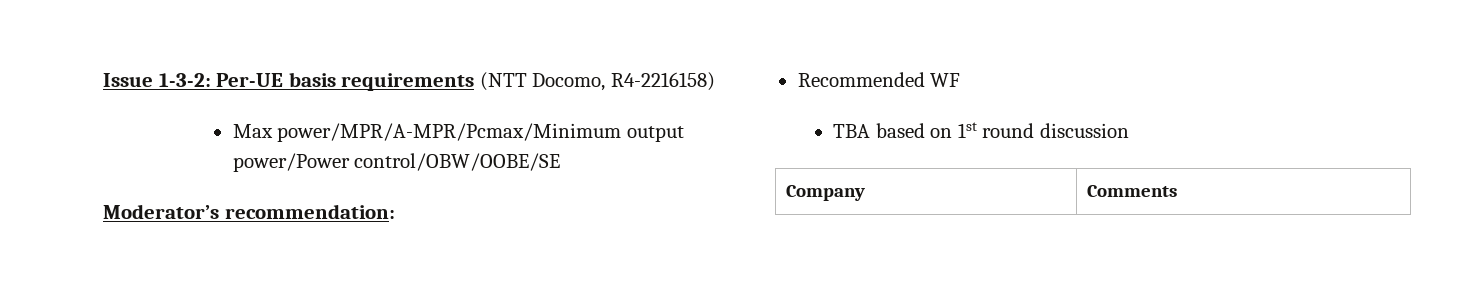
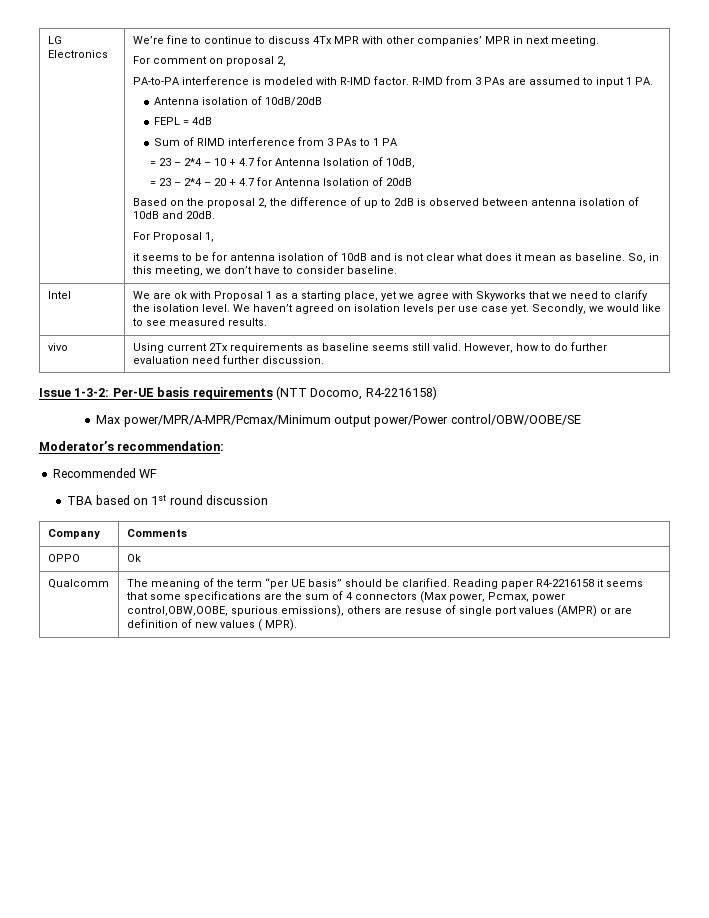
(103, 80) none -> [47,36,62,44] [47,50,108,58] [132,35,599,46] [132,56,286,66] [132,76,653,87] [153,96,322,106] [153,117,212,125] [153,137,398,146] [150,157,416,168] [150,177,413,186] [132,197,639,208] [132,211,215,219] [132,232,214,242] [132,252,659,263] [131,266,397,276] [47,291,71,299] [132,290,648,301] [131,304,661,314] [131,318,267,326] [47,343,68,351] [132,342,607,353] [132,355,324,364] LG Electronics | We’re fine to continue to discuss 4Tx MPR with other companies’ MPR in next meeting. // For comment on proposal 2, // PA-to-PA interference is modeled with R-IMD factor. R-IMD from 3 PAs are assumed to input 1 PA. // Antenna isolation of 10dB/20dB // FEPL = 4dB // Sum of RIMD interference from 3 PAs to 1 PA // = 23 – 2*4 – 10 + 4.7 for Antenna Isolation of 10dB, // = 23 – 2*4 – 20 + 4.7 for Antenna Isolation of 20dB // Based on the proposal 2, the difference of up to 2dB is observed between antenna isolation of 10dB and 20dB. // For Proposal 1, // it seems to be for antenna isolation of 10dB and is not clear what does it mean as baseline. So, in this meeting, we don’t have to consider baseline. // Intel | We are ok with Proposal 1 as a starting place, yet we agree with Skyworks that we need to clarify the isolation level. We haven’t agreed on isolation levels per use case yet. Secondly, we would like to see measured results. // vivo | Using current 2Tx requirements as baseline seems still valid. However, how to do further evaluation need further discussion. //
(1177, 191) none -> [47,554,80,562] [126,554,141,562] [47,579,109,589] [126,578,643,589] [125,591,565,603] [126,605,632,617] [126,619,297,631] // OPPO | Ok // Qualcomm | The meaning of the term “per UE basis” should be clarified. Reading paper R4-2216158 it seems that some specifications are the sum of 4 connectors (Max power, Pcmax, power control,OBW,OOBE, spurious emissions), others are resuse of single port values (AMPR) or are definition of new values ( MPR).

